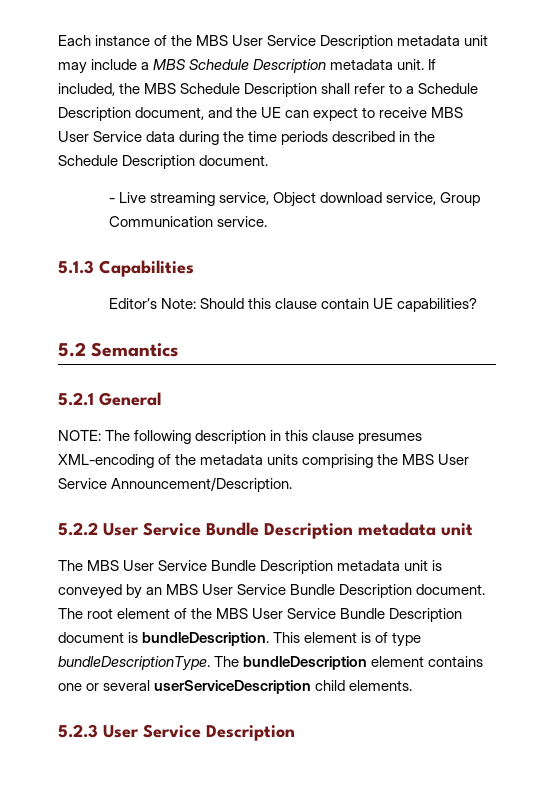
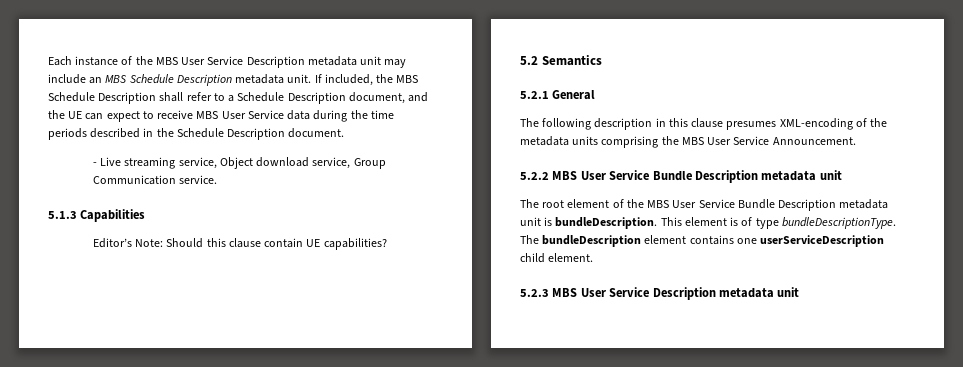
[141,62,150,70] a -> [89,77,103,84] an
[58,430,101,441] NOTE: -> (596, 95) none
[111,477,293,492] Announcement/Description. -> [772,137,856,145] Announcement.
(98, 529) none -> [552,171,578,180] MBS
[87,560,443,574] [58,584,486,599] [58,608,83,619] MBS User Service Bundle Description metadata unit is conveyed by an MBS User Service Bundle Description document. The -> (539, 203) none
[58,632,124,643] document -> [839,199,889,209] [520,217,541,226] metadata unit
[86,680,151,691] or several -> (757, 241) none
[349,680,413,691] elements. -> [548,253,594,262] element.
[103,724,295,741] User Service Description -> [552,287,800,300] MBS User Service Description metadata unit

